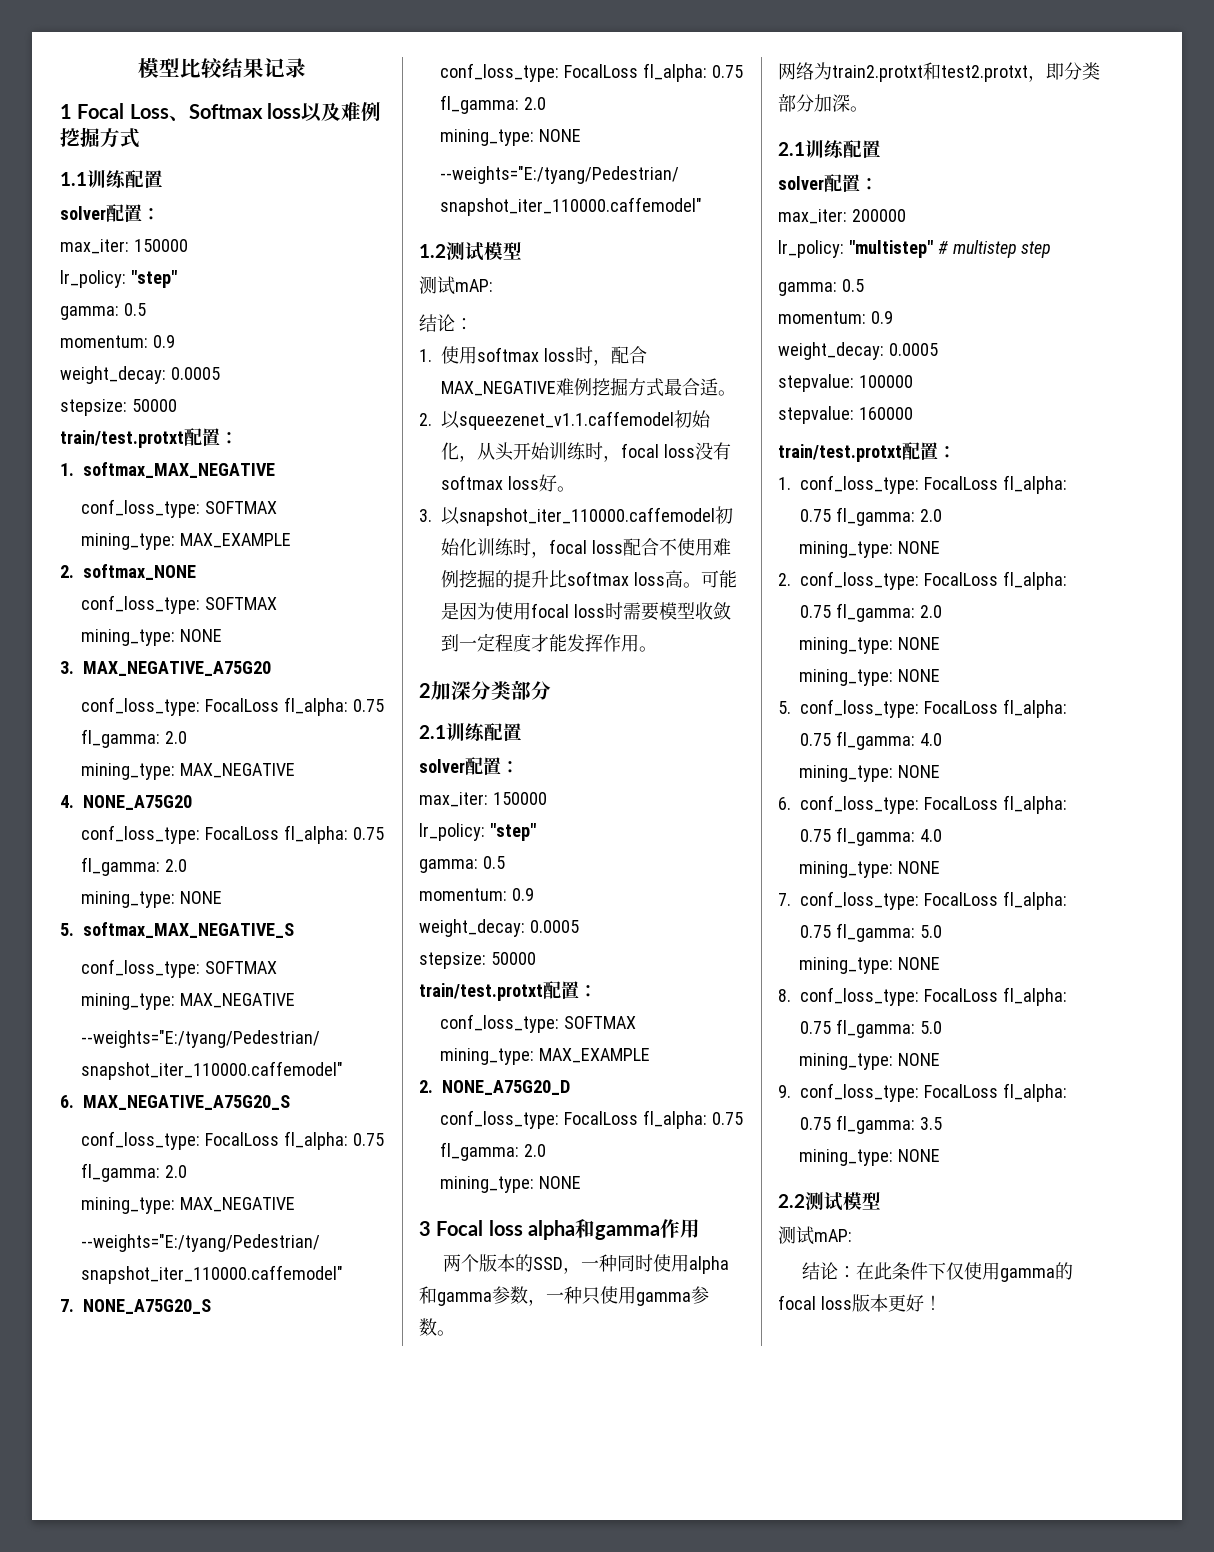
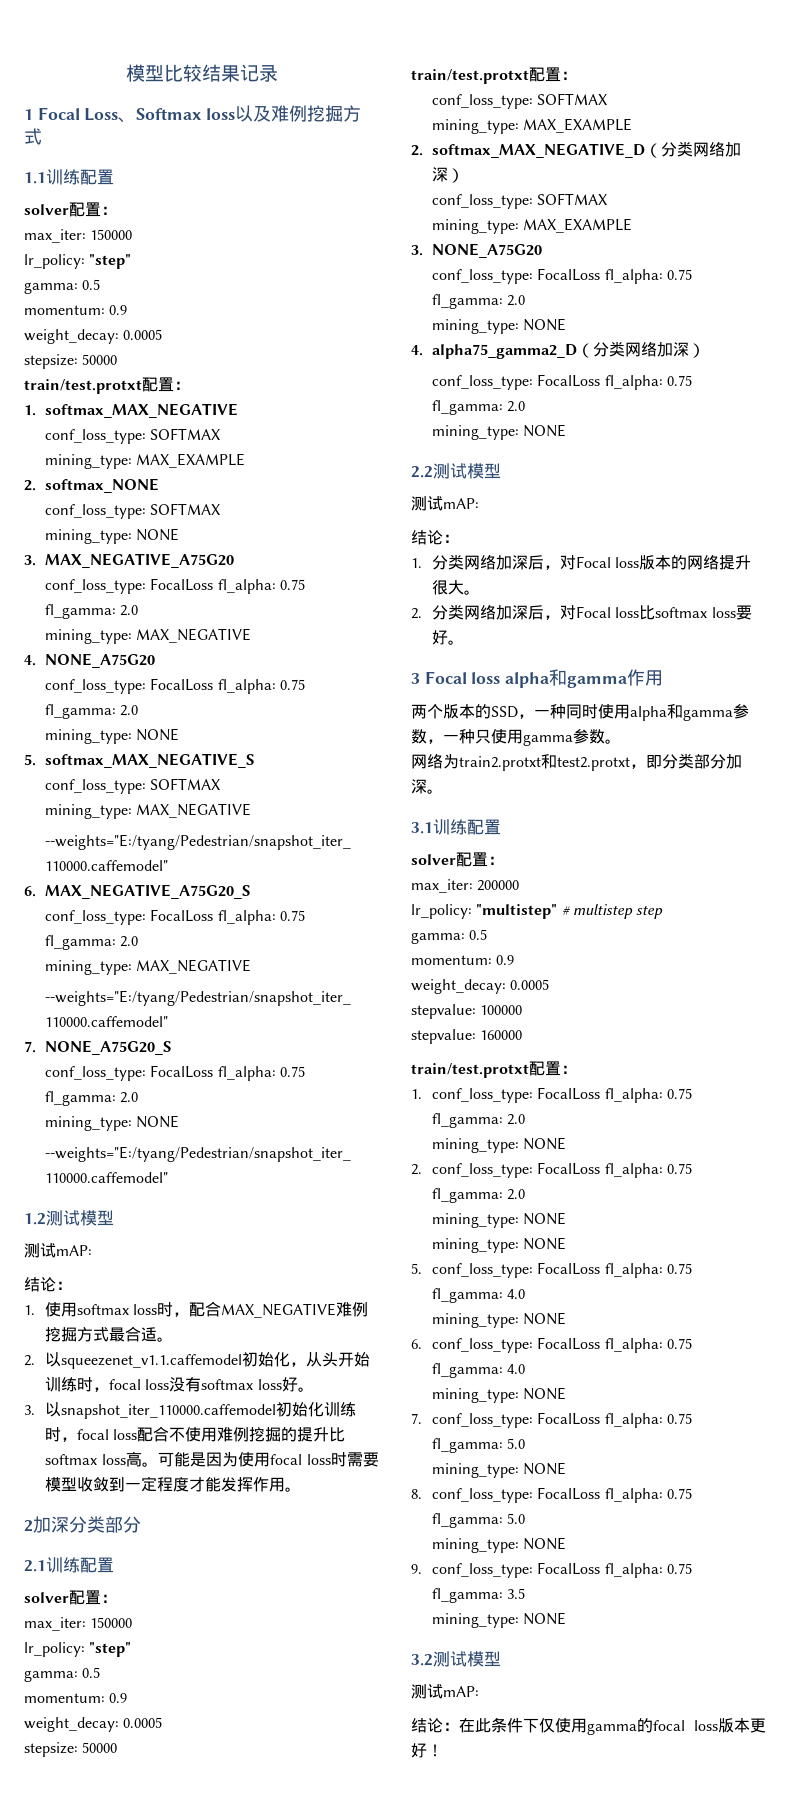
[442,1080,570,1095] [440,1110,743,1129] [440,1142,546,1161] [440,1176,581,1193] NONE_A75G20_D // conf_loss_type: FocalLoss fl_alpha: 0.75 fl_gamma: 2.0 // mining_type: NONE -> [431,141,741,158] [431,167,464,183] [431,193,609,209] [431,218,633,234] [411,243,542,258] [431,268,692,284] [431,294,526,309] [431,318,567,334] [411,341,705,359] [431,374,692,390] [431,400,526,415] [431,424,567,440] [411,463,501,479] [411,496,479,511] [411,530,459,545] [411,554,752,570] [431,580,480,595] [411,604,752,620] [431,630,464,645] softmax_MAX_NEGATIVE_D（分类网络加深） // conf_loss_type: SOFTMAX // mining_type: MAX_EXAMPLE // 3. NONE_A75G20 // conf_loss_type: FocalLoss fl_alpha: 0.75 fl_gamma: 2.0 // mining_type: NONE // 4. alpha75_gamma2_D（分类网络加深） // conf_loss_type: FocalLoss fl_alpha: 0.75 fl_gamma: 2.0 // mining_type: NONE // 2.2测试模型 // 测试mAP: // 结论： // 1.分类网络加深后，对Focal loss版本的网络提升很大。 // 2.分类网络加深后，对Focal loss比softmax loss要好。
[778,142,805,156] 2.1 -> [411,822,433,834] 3.1
[778,1194,805,1208] 2.2 -> [411,1654,433,1666] 3.2

